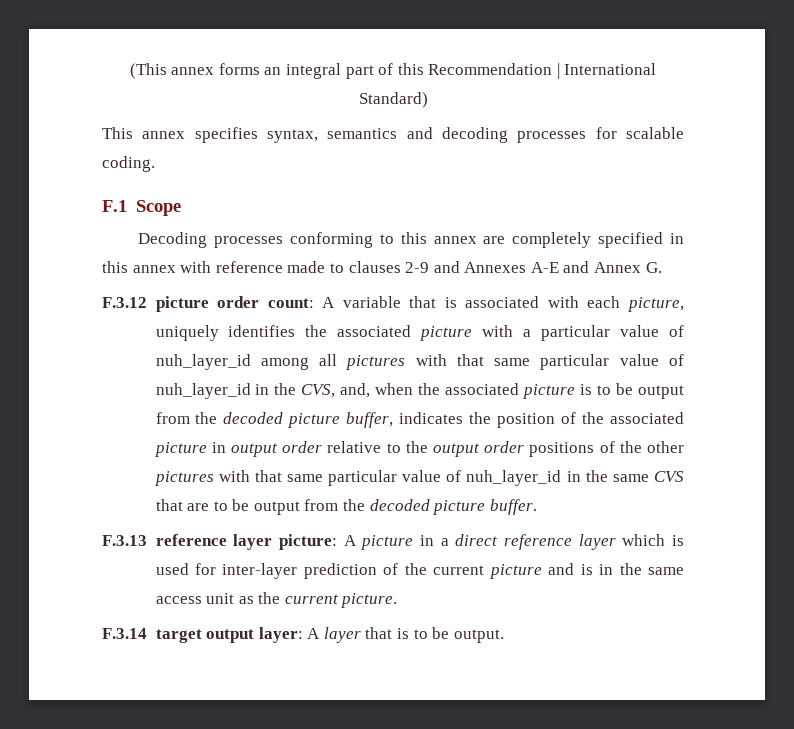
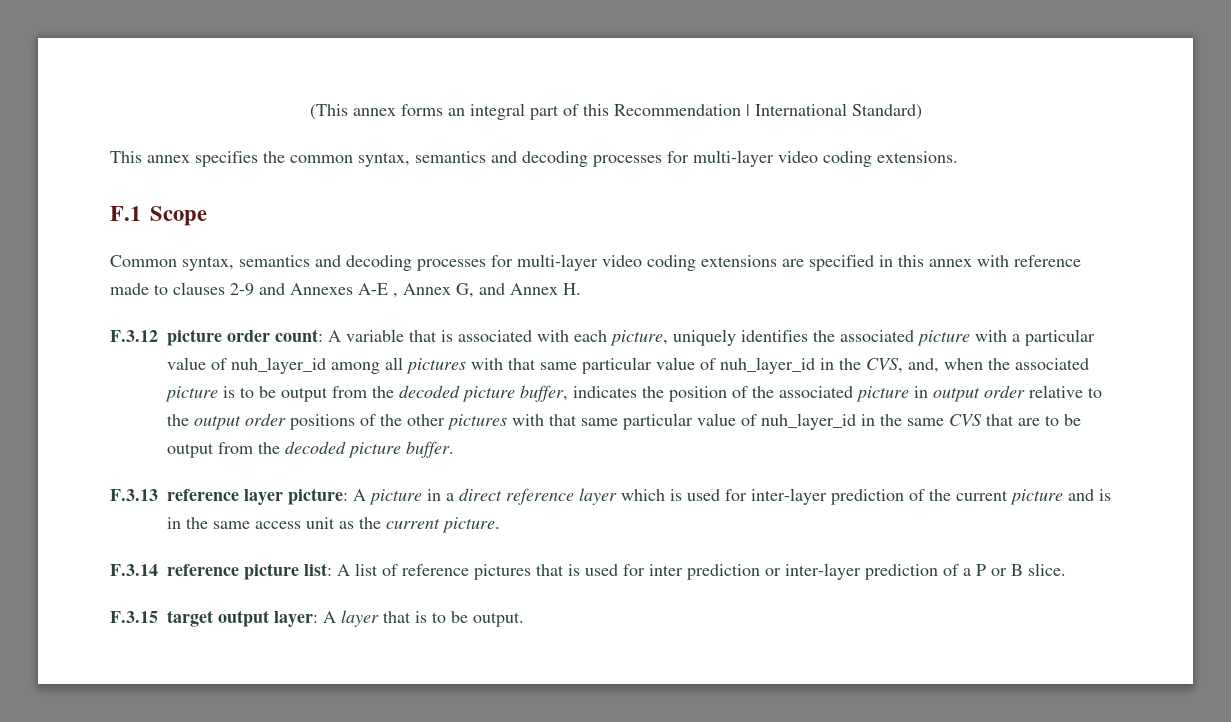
[267,127,684,143] [102,156,155,172] [102,200,181,216] [138,232,592,248] syntax, semantics and decoding processes for scalable coding. // F.1 Scope // Decoding processes conforming to this annex are completely -> [263,150,958,167] [110,206,207,226] [110,254,804,271] the common syntax, semantics and decoding processes for multi-layer video coding extensions. // F.1 Scope // Common syntax, semantics and decoding processes for multi-layer video coding extensions are
(559, 267) none -> [393,283,474,298] , Annex G,
[645,262,662,273] G. -> [563,283,581,295] H.
(147, 633) none -> [167,563,1066,580] [110,611,158,623] reference picture list: A list of reference pictures that is used for inter prediction or inter-layer prediction of a P or B slice. // F.3.15

